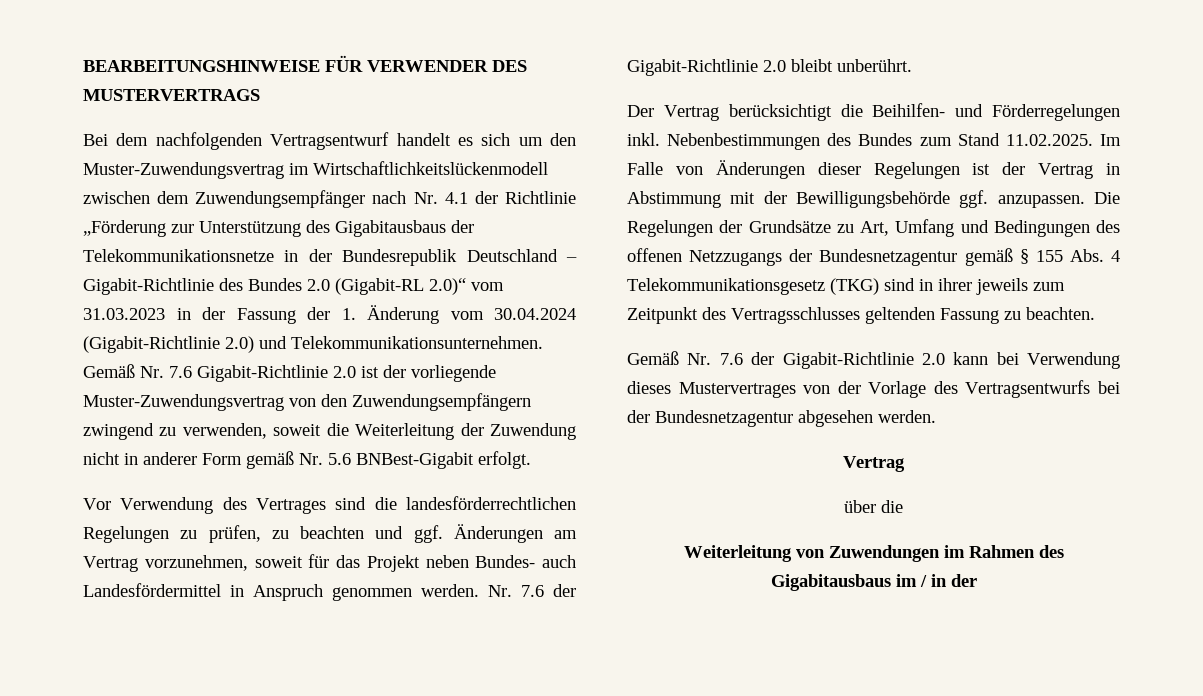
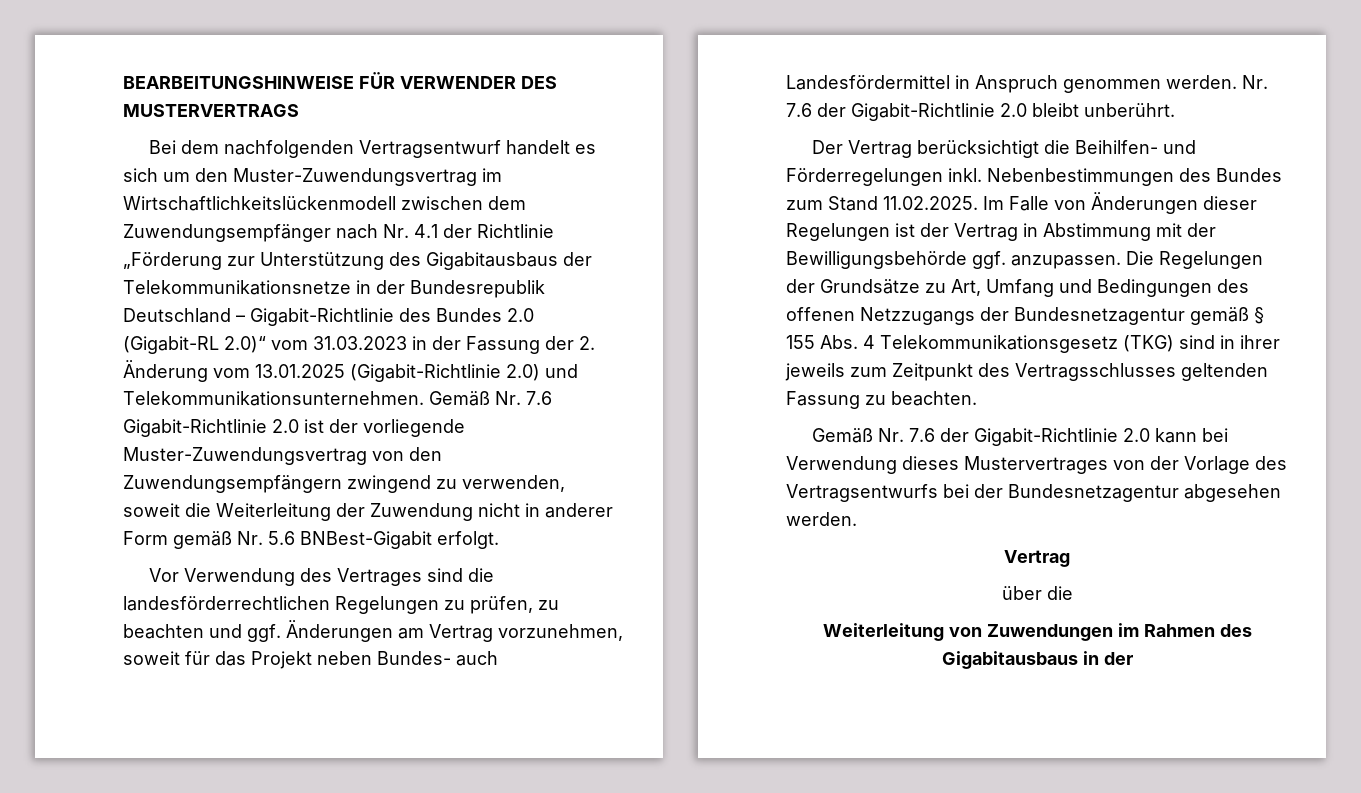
[341,308,356,320] 1. -> [579,336,595,350] 2.
[494,308,576,320] 30.04.2024 -> [255,364,345,378] 13.01.2025
[895,574,927,587] im / -> (1078, 660) none

